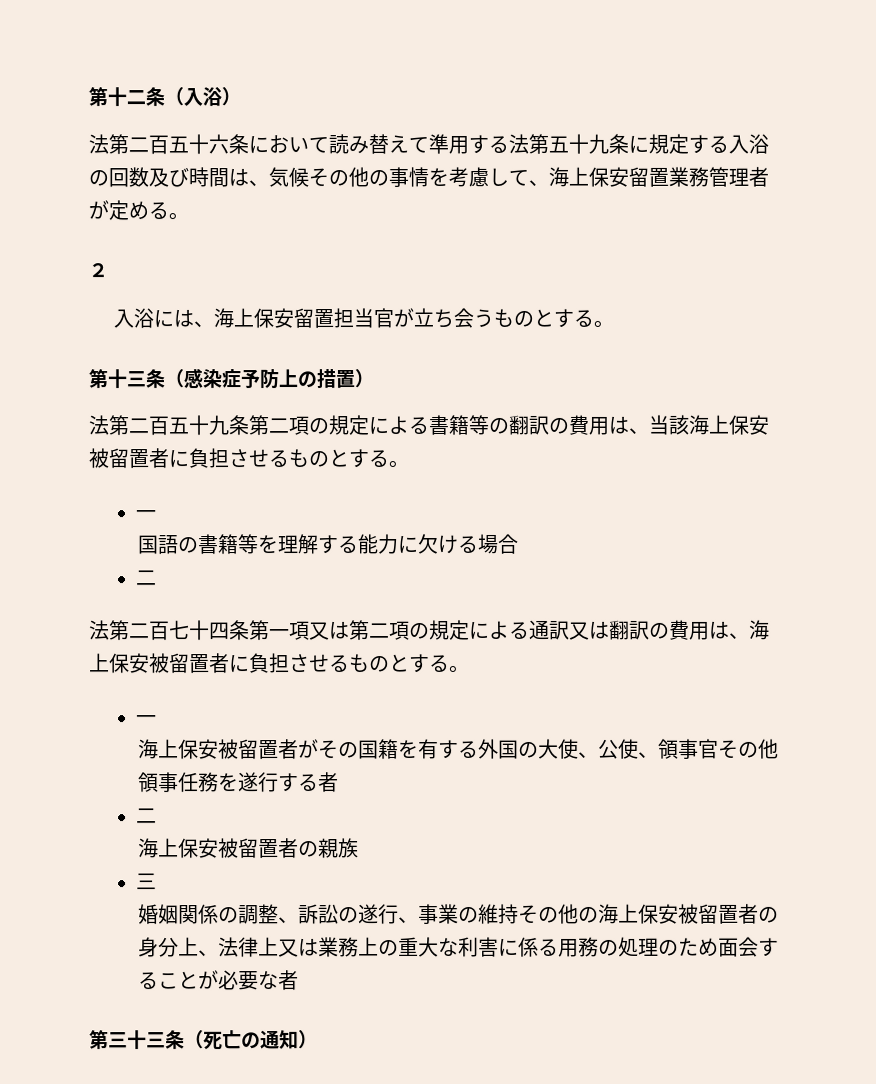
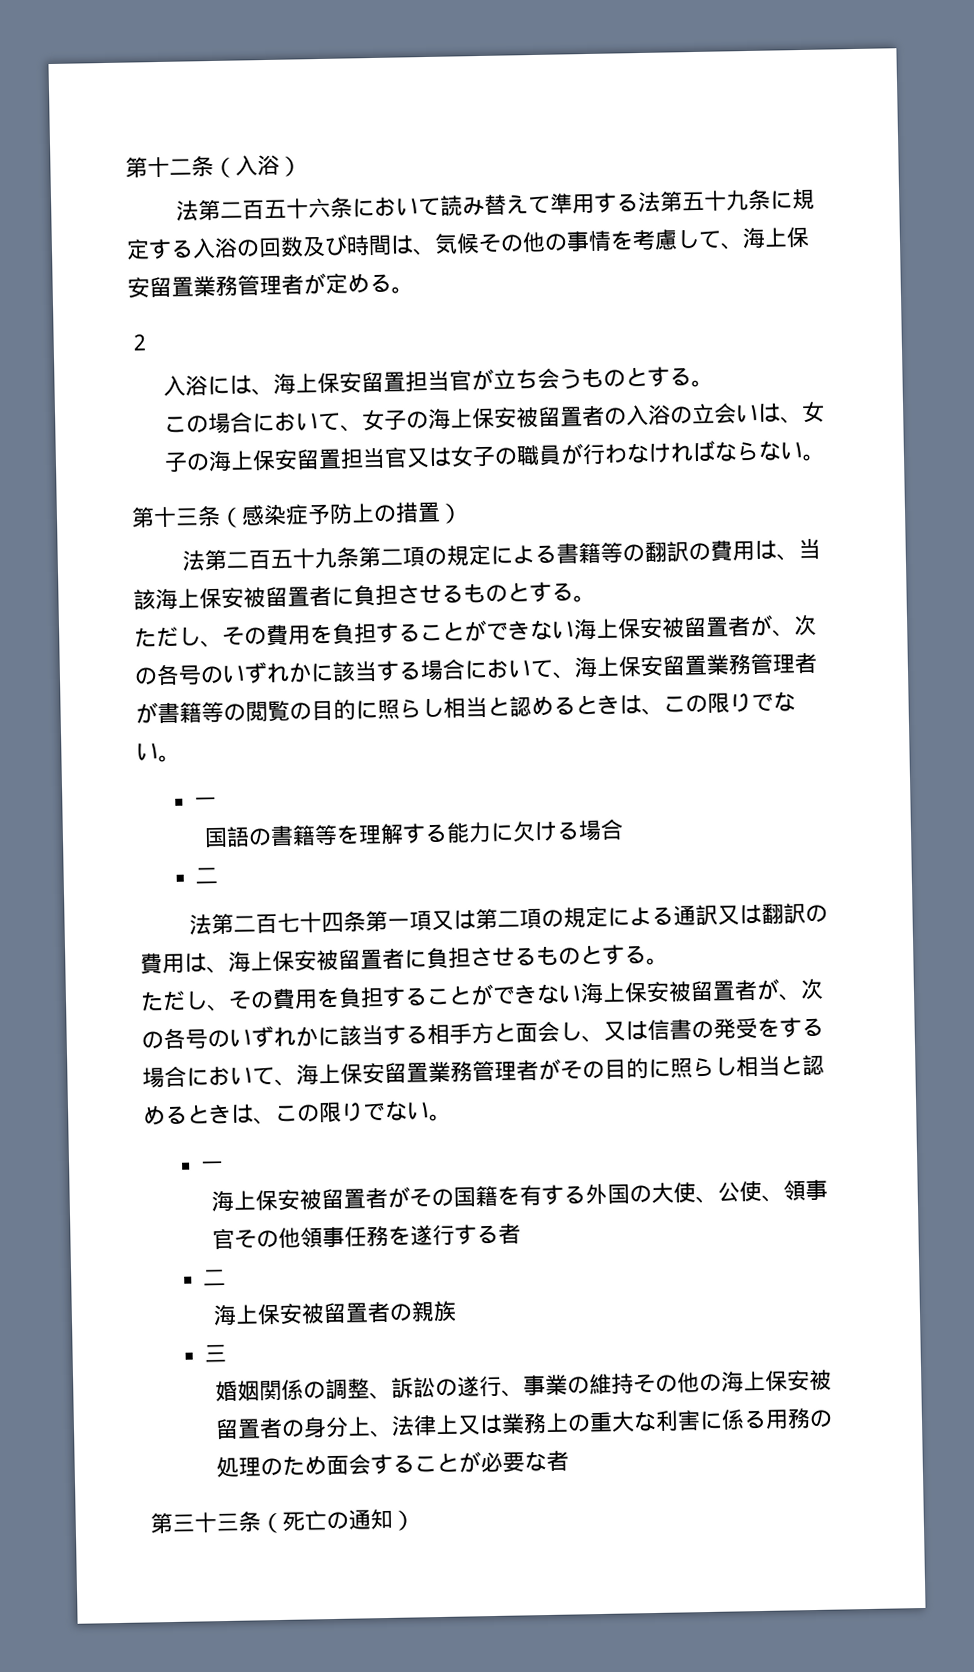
(614, 323) none -> [163,401,825,435] [163,440,826,472] // この場合において、女子の海上保安被留置者の入浴の立会いは、女子の海上保安留置担当官又は女子の職員が行わなければならない。
(409, 464) none -> [134,614,817,648] [134,652,818,686] [135,691,796,724] [136,742,181,763] // ただし、その費用を負担することができない海上保安被留置者が、次の各号のいずれかに該当する場合において、海上保安留置業務管理者が書籍等の閲覧の目的に照らし相当と認めるときは、この限りでない。
(470, 668) none -> [140,978,824,1012] [141,1017,824,1050] [142,1054,825,1089] [142,1100,452,1126] // ただし、その費用を負担することができない海上保安被留置者が、次の各号のいずれかに該当する相手方と面会し、又は信書の発受をする場合において、海上保安留置業務管理者がその目的に照らし相当と認めるときは、この限りでない。

